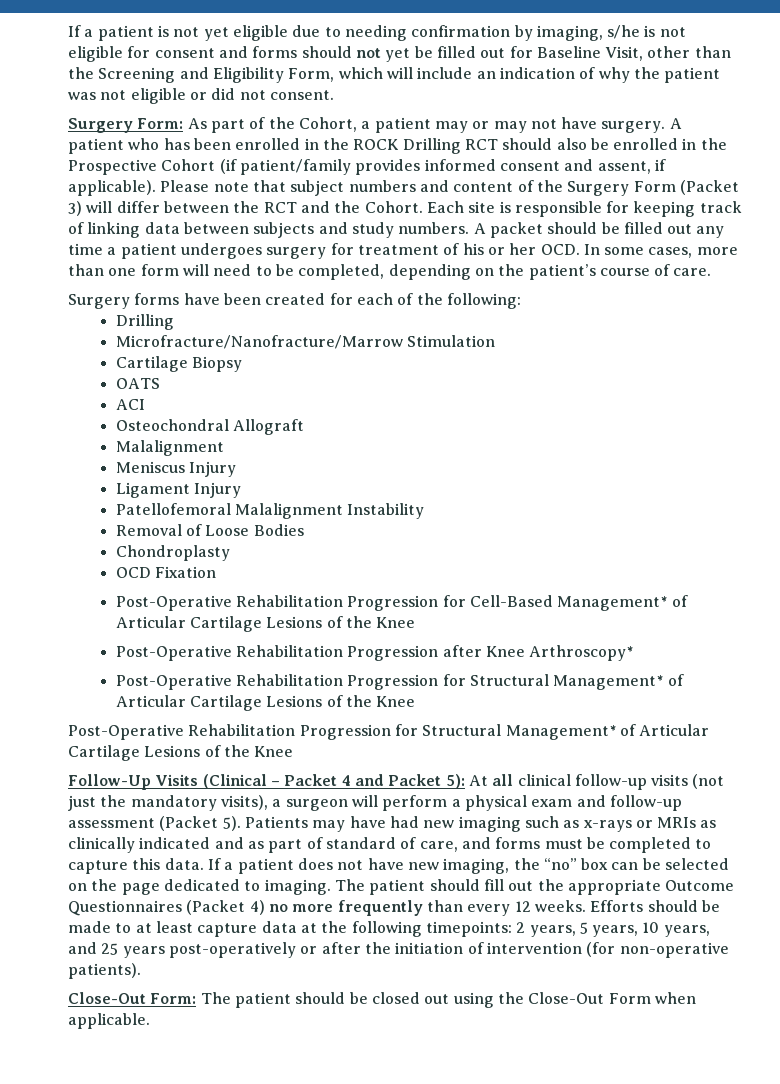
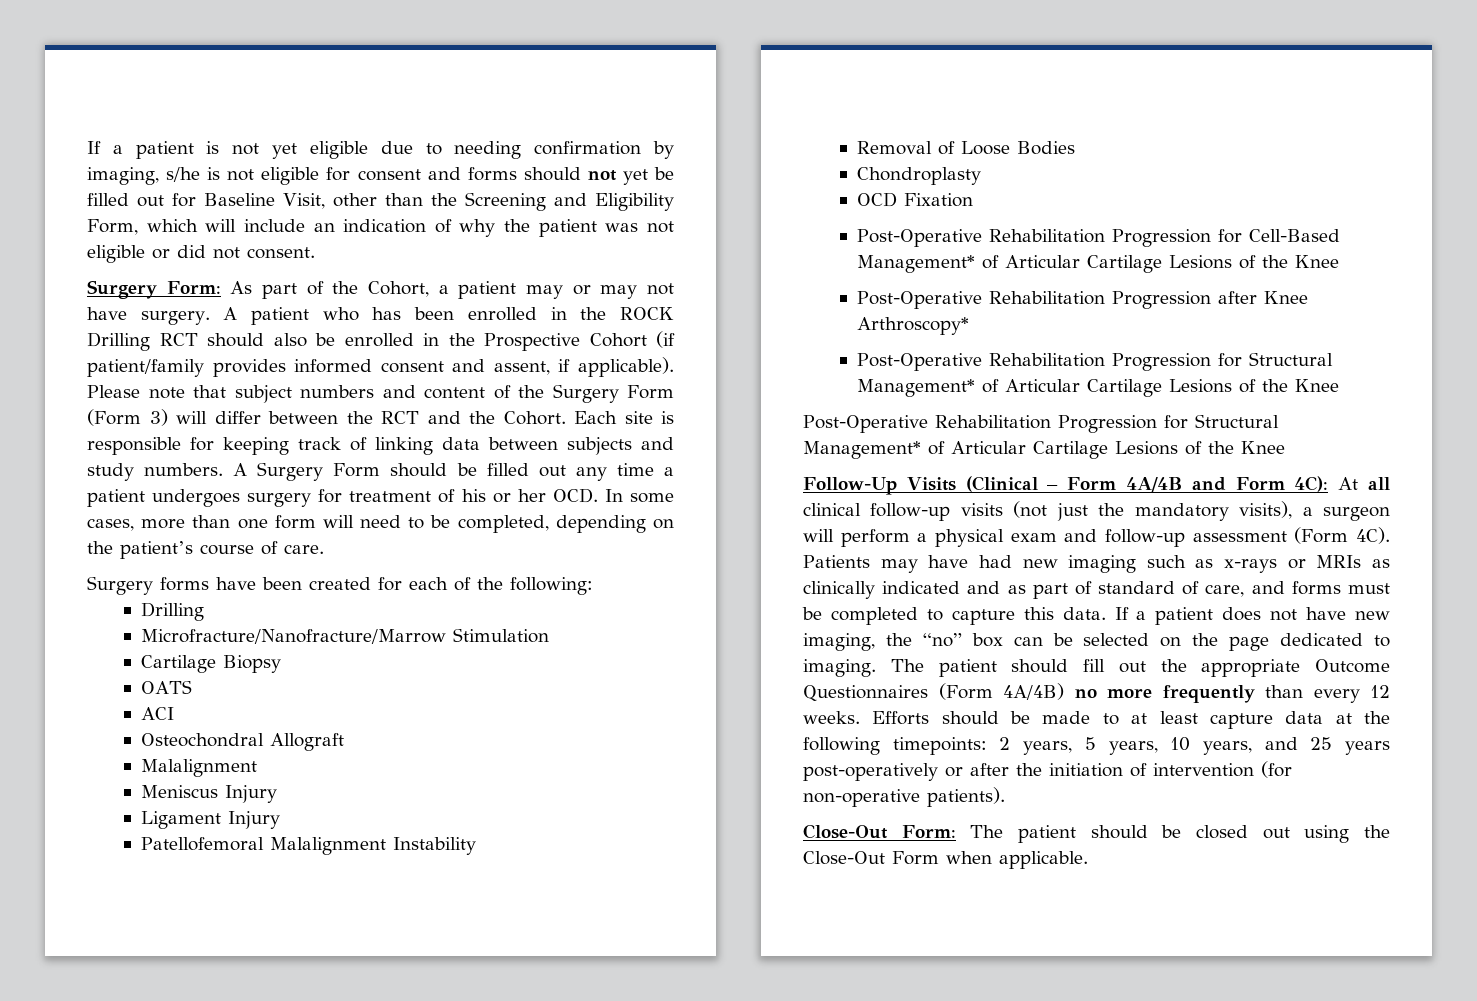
[679,180,739,195] (Packet -> [87,409,141,426] (Form
[489,222,543,238] packet -> [257,462,381,481] Surgery Form
[284,774,465,789] Packet 4 and Packet 5): -> [1067,476,1329,492] Form 4A/4B and Form 4C):
[159,816,241,831] (Packet 5). -> [1294,527,1390,544] (Form 4C).
[186,900,265,915] (Packet 4) -> [938,683,1064,700] (Form 4A/4B)

